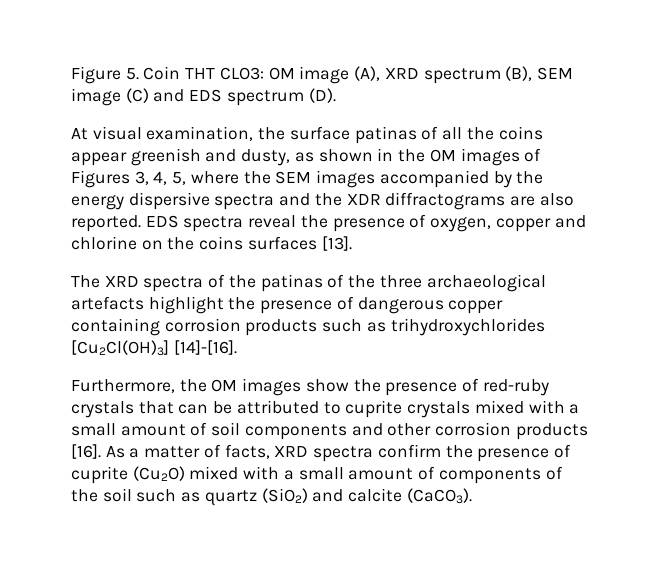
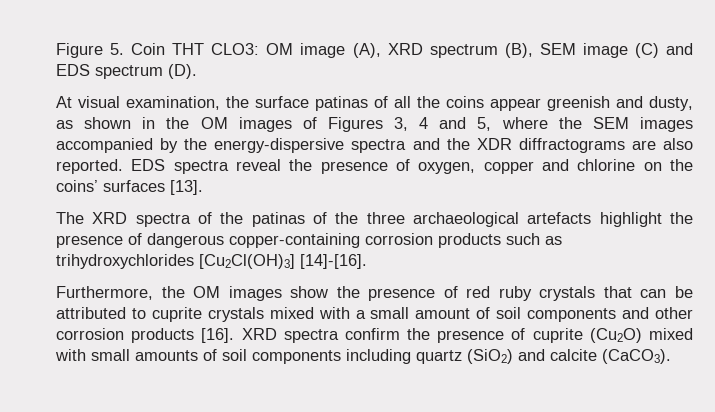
[153,171,168,185] 4, -> [419,117,467,129] 4 and
[71,192,210,210] energy dispersive -> [214,138,345,153] energy-dispersive
[199,236,244,250] coins -> [56,180,98,192] coins’
[448,300,504,314] [71,318,160,336] copper containing -> [229,233,360,248] copper-containing
[482,379,549,396] red-ruby -> [466,286,532,301] red ruby
[105,444,270,459] As a matter of facts, -> (235, 335) none
[283,466,563,484] [71,488,201,502] a small amount of components of the soil such as -> [91,349,411,364] small amounts of soil components including

